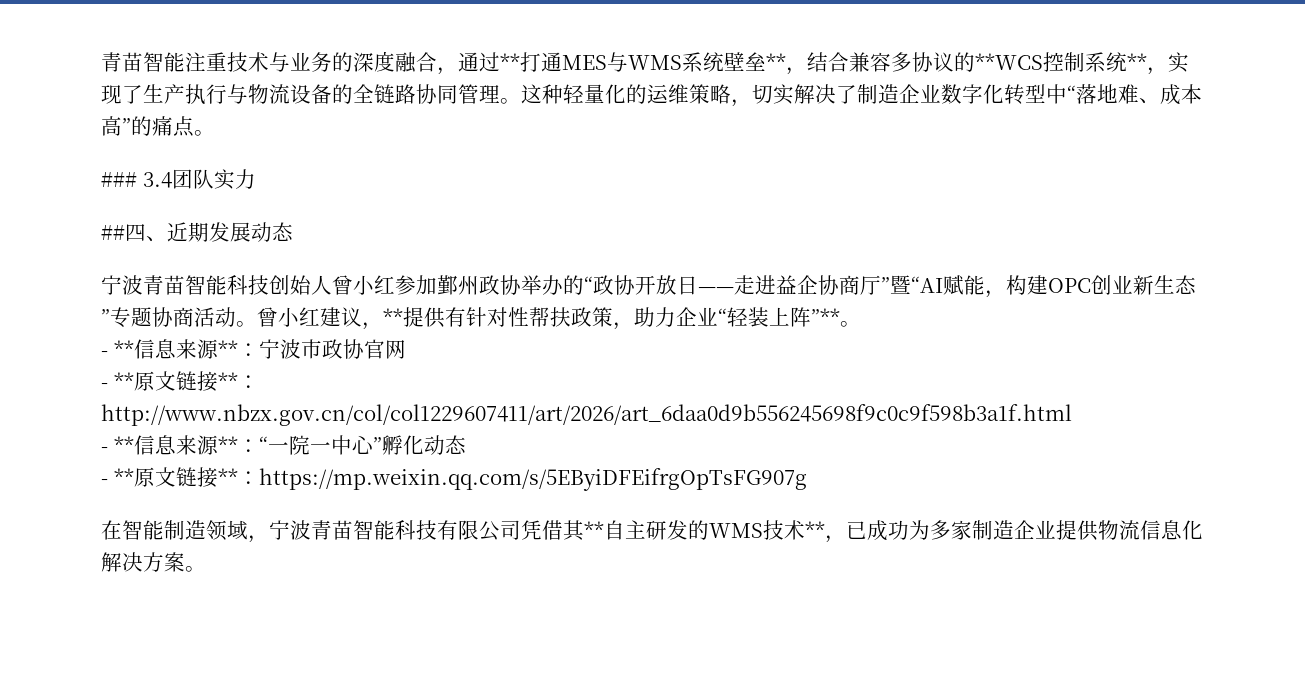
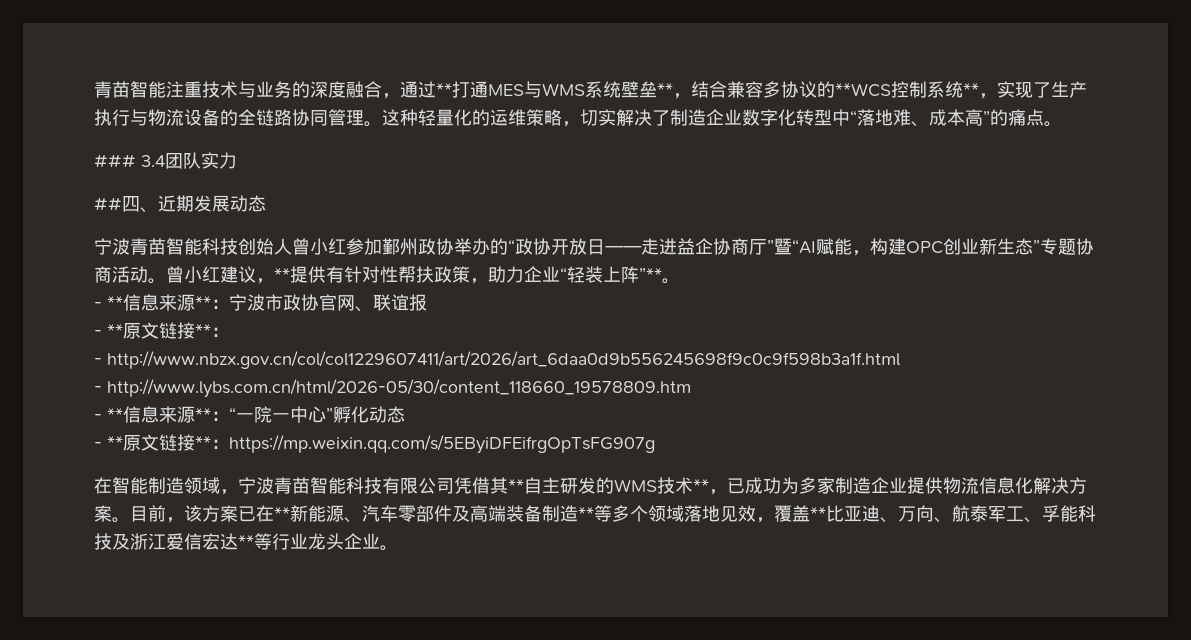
[101,371,259,392] // - **原文链接**： -> [355,294,427,312] [94,322,229,339] [94,358,102,365] 、联谊报 // - **原文链接**： // -
(1072, 415) none -> [94,379,691,398] // - http://www.lybs.com.cn/html/2026-05/30/content_118660_19578809.htm
(206, 569) none -> [130,505,1096,523] [94,533,398,551] 目前，该方案已在**新能源、汽车零部件及高端装备制造**等多个领域落地见效，覆盖**比亚迪、万向、航泰军工、孚能科技及浙江爱信宏达**等行业龙头企业。

